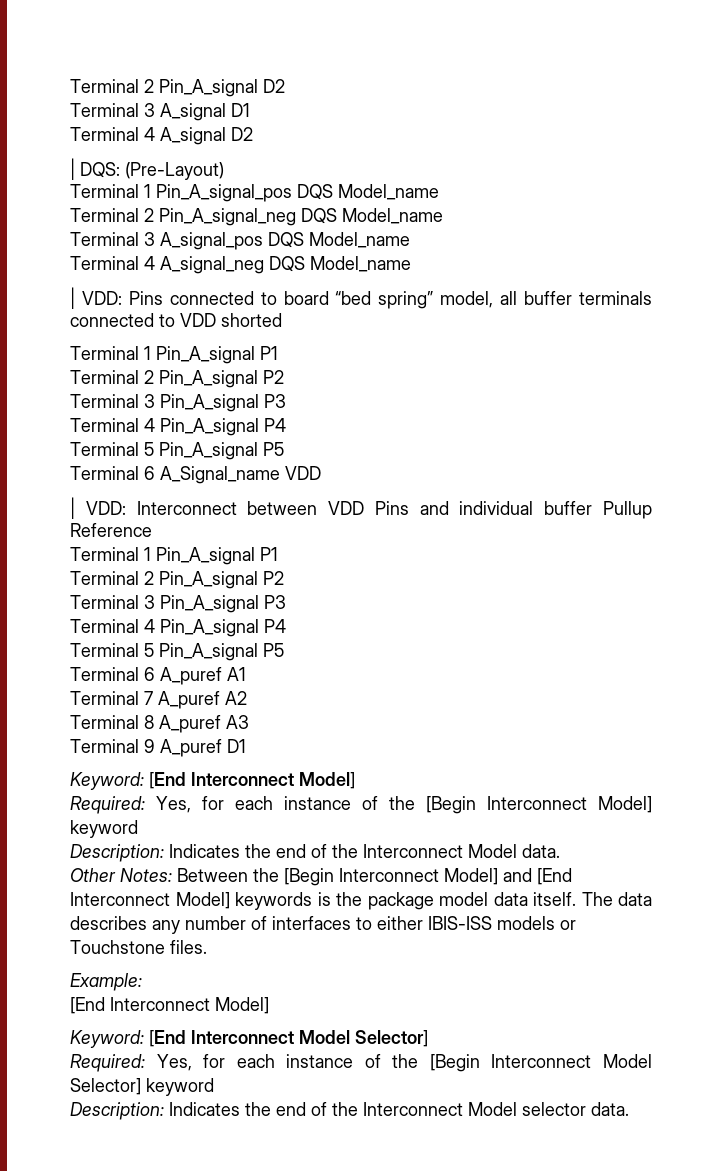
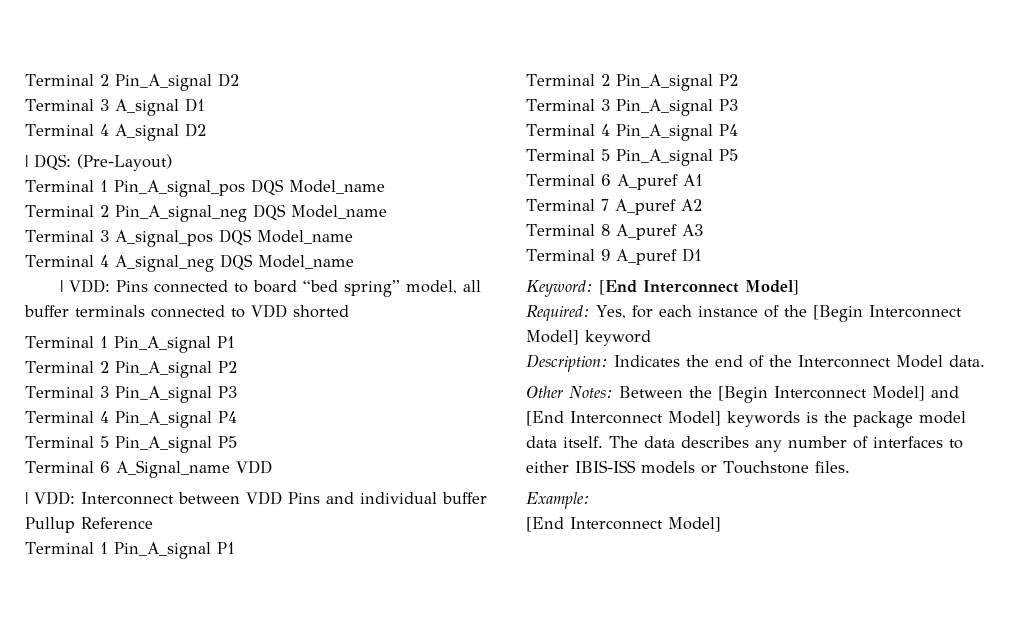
[70,1030,428,1048] [70,1054,652,1072] [70,1078,214,1096] [70,1102,629,1120] // Keyword: [End Interconnect Model Selector] // Required: Yes, for each instance of the [Begin Interconnect Model Selector] keyword // Description: Indicates the end of the Interconnect Model selector data. -> (721, 524) none

